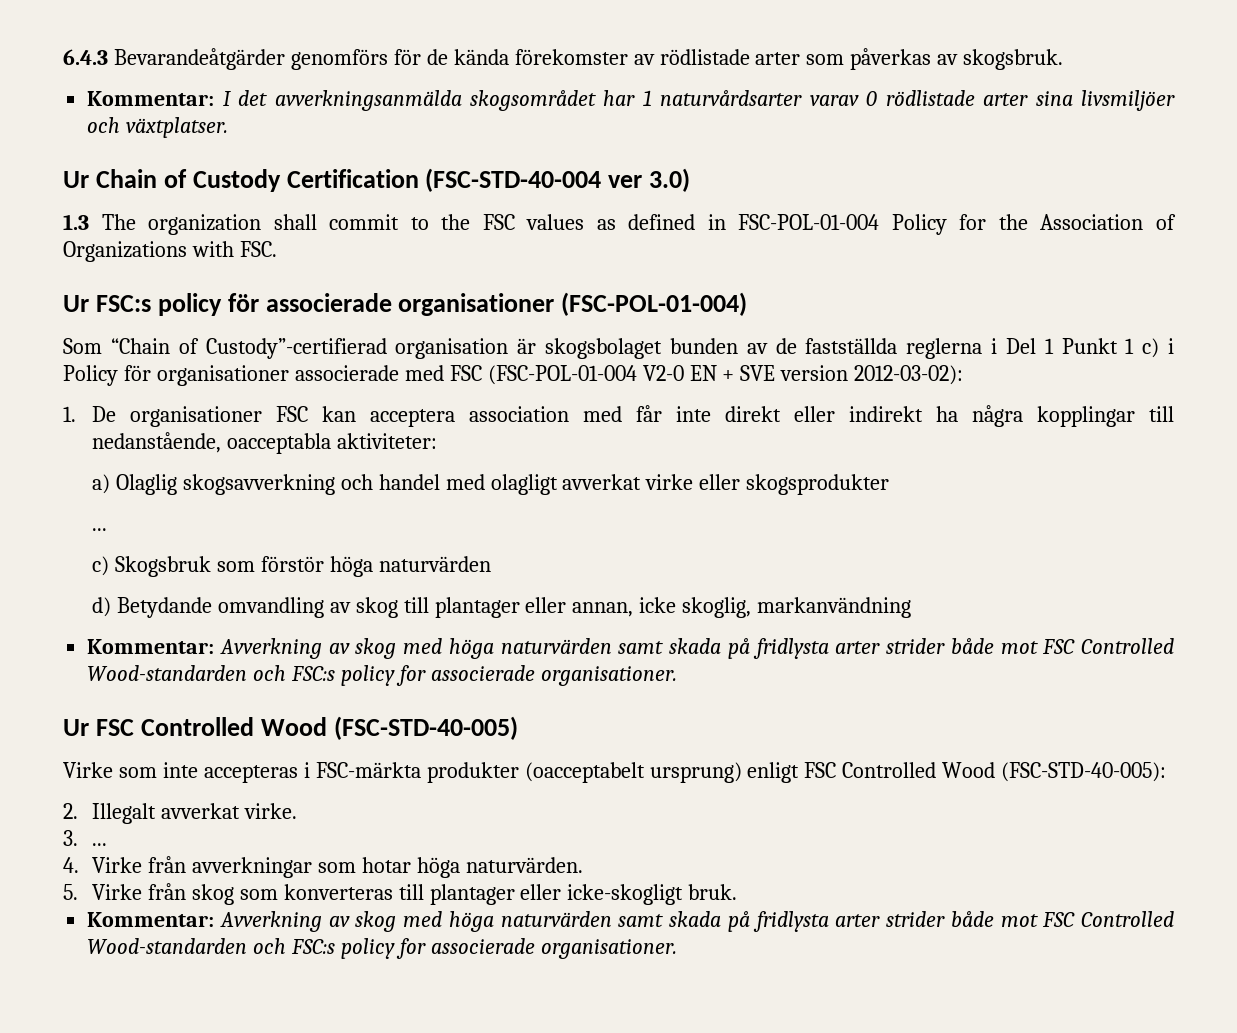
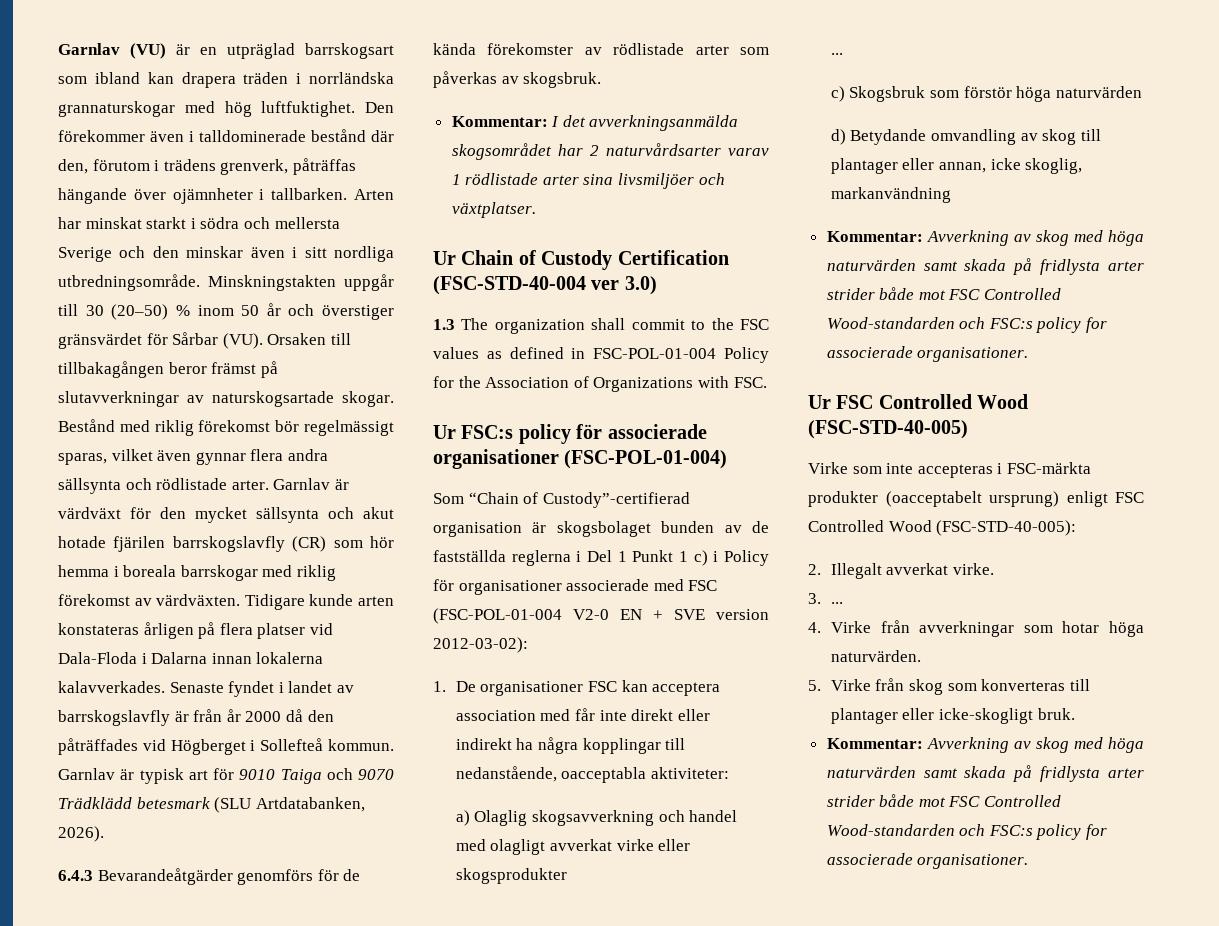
(63, 57) none -> [58,43,394,59] [58,72,394,88] [58,101,394,117] [58,129,394,142] [58,158,356,175] [58,188,395,204] [58,217,340,229] [58,246,394,262] [58,274,394,291] [58,303,394,320] [58,332,351,349] [58,361,278,378] [58,391,394,407] [58,419,395,436] [58,449,328,465] [58,478,349,494] [58,507,394,523] [58,536,394,552] [58,565,336,581] [58,594,394,610] [58,622,333,639] [58,652,324,664] [58,681,354,697] [58,709,334,726] [58,738,395,755] [58,768,394,784] [58,797,365,813] [58,826,104,842] Garnlav (VU) är en utpräglad barrskogsart som ibland kan drapera träden i norrländska grannaturskogar med hög luftfuktighet. Den förekommer även i talldominerade bestånd där den, förutom i trädens grenverk, påträffas hängande över ojämnheter i tallbarken. Arten har minskat starkt i södra och mellersta Sverige och den minskar även i sitt nordliga utbredningsområde. Minskningstakten uppgår till 30 (20–50) % inom 50 år och överstiger gränsvärdet för Sårbar (VU). Orsaken till tillbakagången beror främst på slutavverkningar av naturskogsartade skogar. Bestånd med riklig förekomst bör regelmässigt sparas, vilket även gynnar flera andra sällsynta och rödlistade arter. Garnlav är värdväxt för den mycket sällsynta och akut hotade fjärilen barrskogslavfly (CR) som hör hemma i boreala barrskogar med riklig förekomst av värdväxten. Tidigare kunde arten konstateras årligen på flera platser vid Dala-Floda i Dalarna innan lokalerna kalavverkades. Senaste fyndet i landet av barrskogslavfly är från år 2000 då den påträffades vid Högberget i Sollefteå kommun. Garnlav är typisk art för 9010 Taiga och 9070 Trädklädd betesmark (SLU Artdatabanken, 2026). //
[642,90,652,106] 1 -> [589,145,599,156] 2
[866,91,878,106] 0 -> [451,174,461,185] 1

